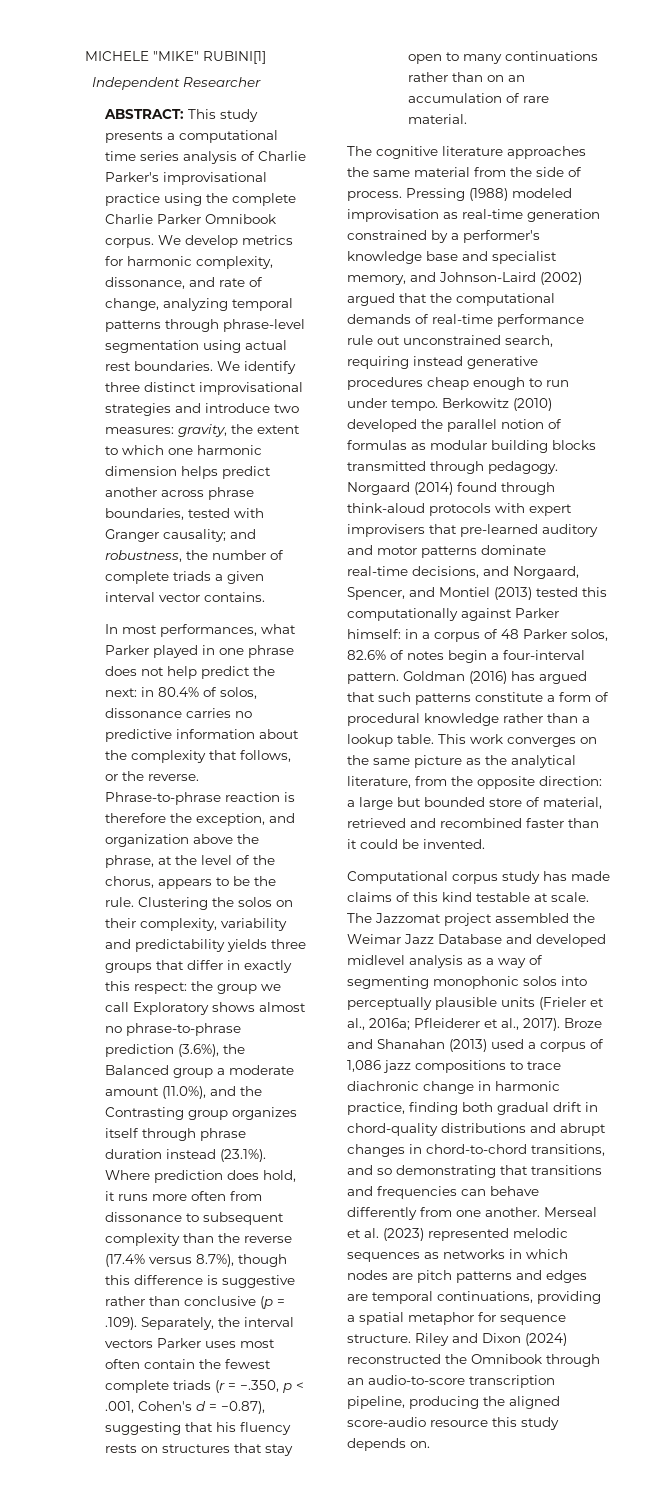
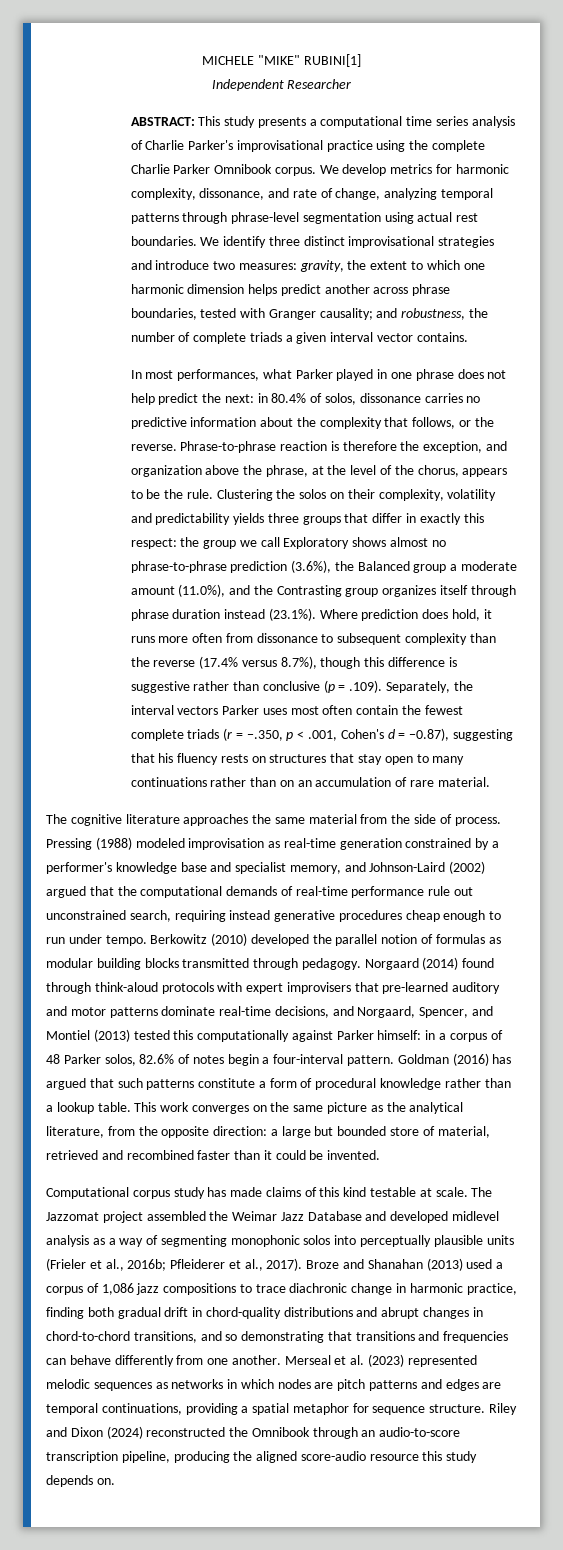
[221,918,288,931] variability -> [447,489,497,501] volatility
[369,1018,410,1030] 2016a; -> [127,1259,167,1271] 2016b;

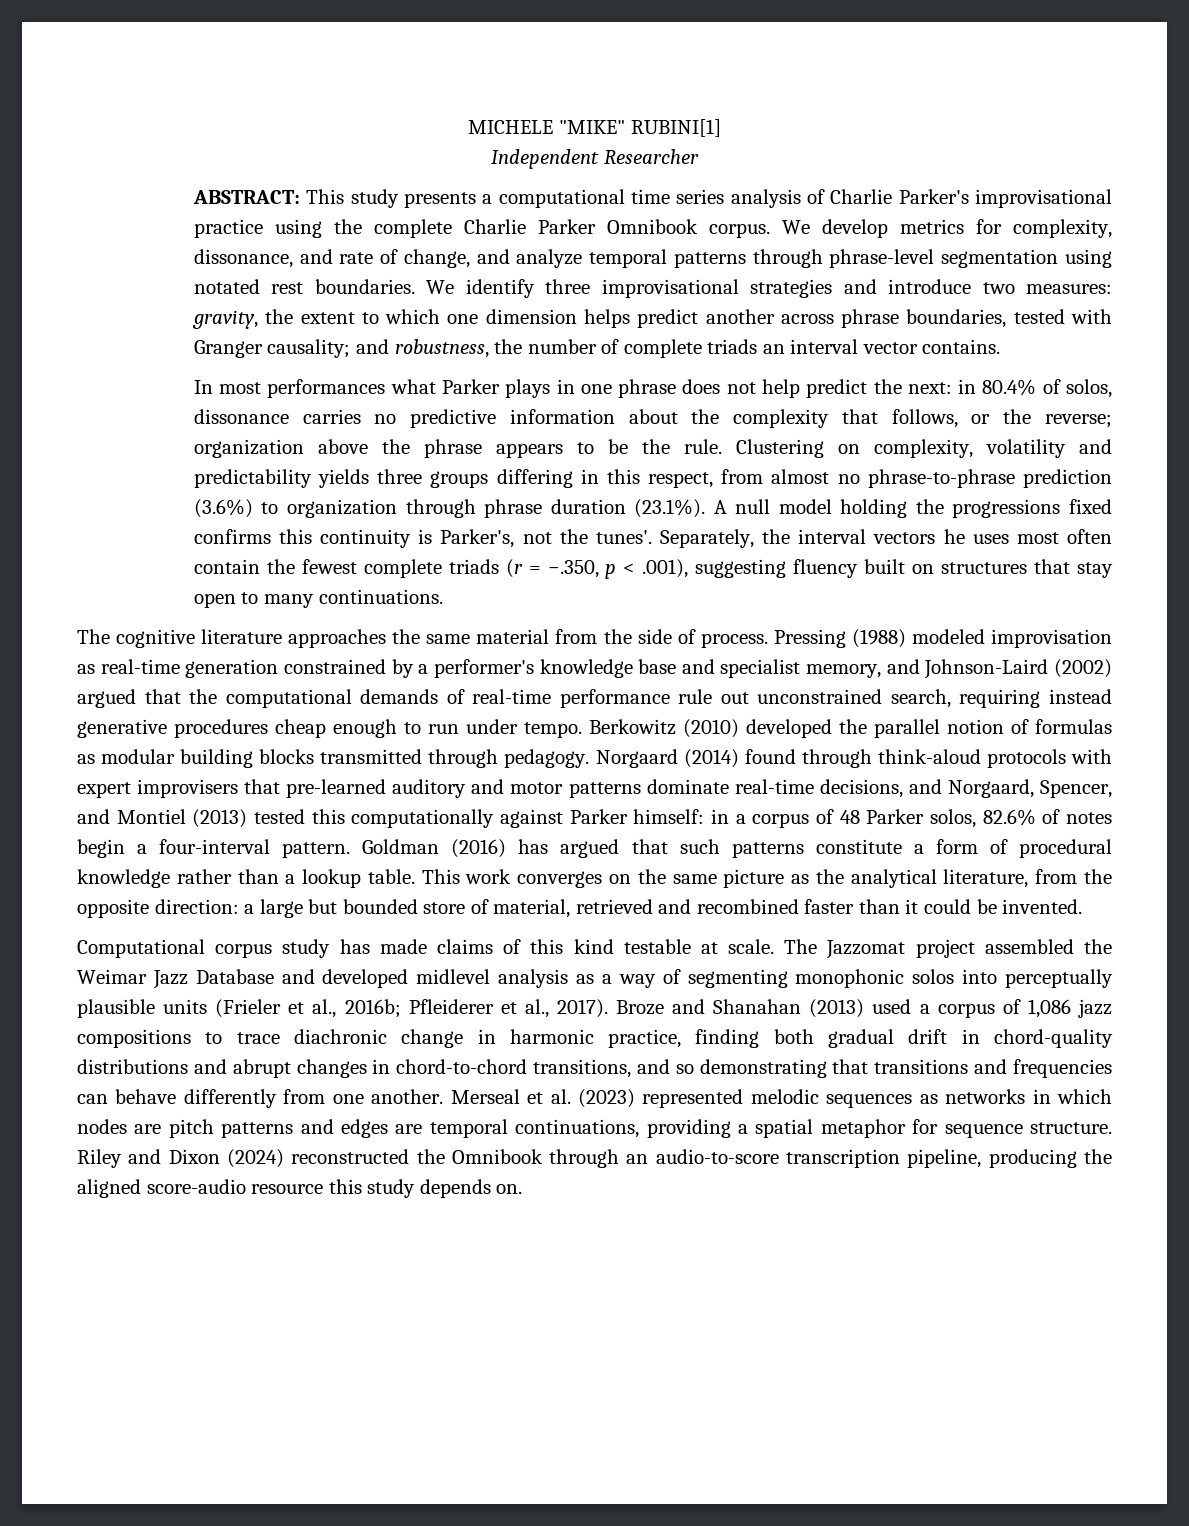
[455,164,509,174] harmonic -> (1002, 226) none
[384,188,438,200] analyzing -> [476,249,583,268] and analyze
[417,212,453,222] actual -> [193,279,260,294] notated
[303,236,345,246] distinct -> (591, 286) none
[130,284,184,294] harmonic -> (479, 319) none
[285,332,327,344] a given -> [762,344,785,354] an
[177,369,260,381] performances, -> [267,379,386,398] performances
[336,369,374,381] played -> [505,379,551,398] plays
[130,441,507,453] [130,465,459,477] reverse. Phrase-to-phrase reaction is therefore the exception, and organization above the phrase, at the level of the chorus, -> [1044,414,1112,428] [193,439,482,458] reverse; organization above the phrase
[276,489,375,499] the solos on their -> [837,444,860,454] on
[344,513,484,525] [130,537,446,549] [130,560,517,573] [130,584,516,597] [130,608,492,621] [130,633,496,645] [130,656,457,669] [130,680,383,693] that differ in exactly this respect: the group we call Exploratory shows almost no phrase-to-phrase prediction (3.6%), the Balanced group a moderate amount (11.0%), and the Contrasting group organizes itself through phrase duration instead (23.1%). Where prediction does hold, it runs more often from dissonance to subsequent complexity than the reverse (17.4% versus 8.7%), though this difference is suggestive rather than conclusive (p = .109). -> [496,469,1113,488] [193,499,1113,518] [193,529,652,548] differing in this respect, from almost no phrase-to-phrase prediction (3.6%) to organization through phrase duration (23.1%). A null model holding the progressions fixed confirms this continuity is Parker's, not the tunes'.
[222,705,260,715] Parker -> [943,529,965,544] he
[307,728,513,741] [130,753,248,765] .001, Cohen's d = −0.87), suggesting that his fluency rests -> [642,559,906,578] .001), suggesting fluency built
[130,777,490,787] continuations rather than on an accumulation of rare material. -> [318,589,443,604] continuations.

